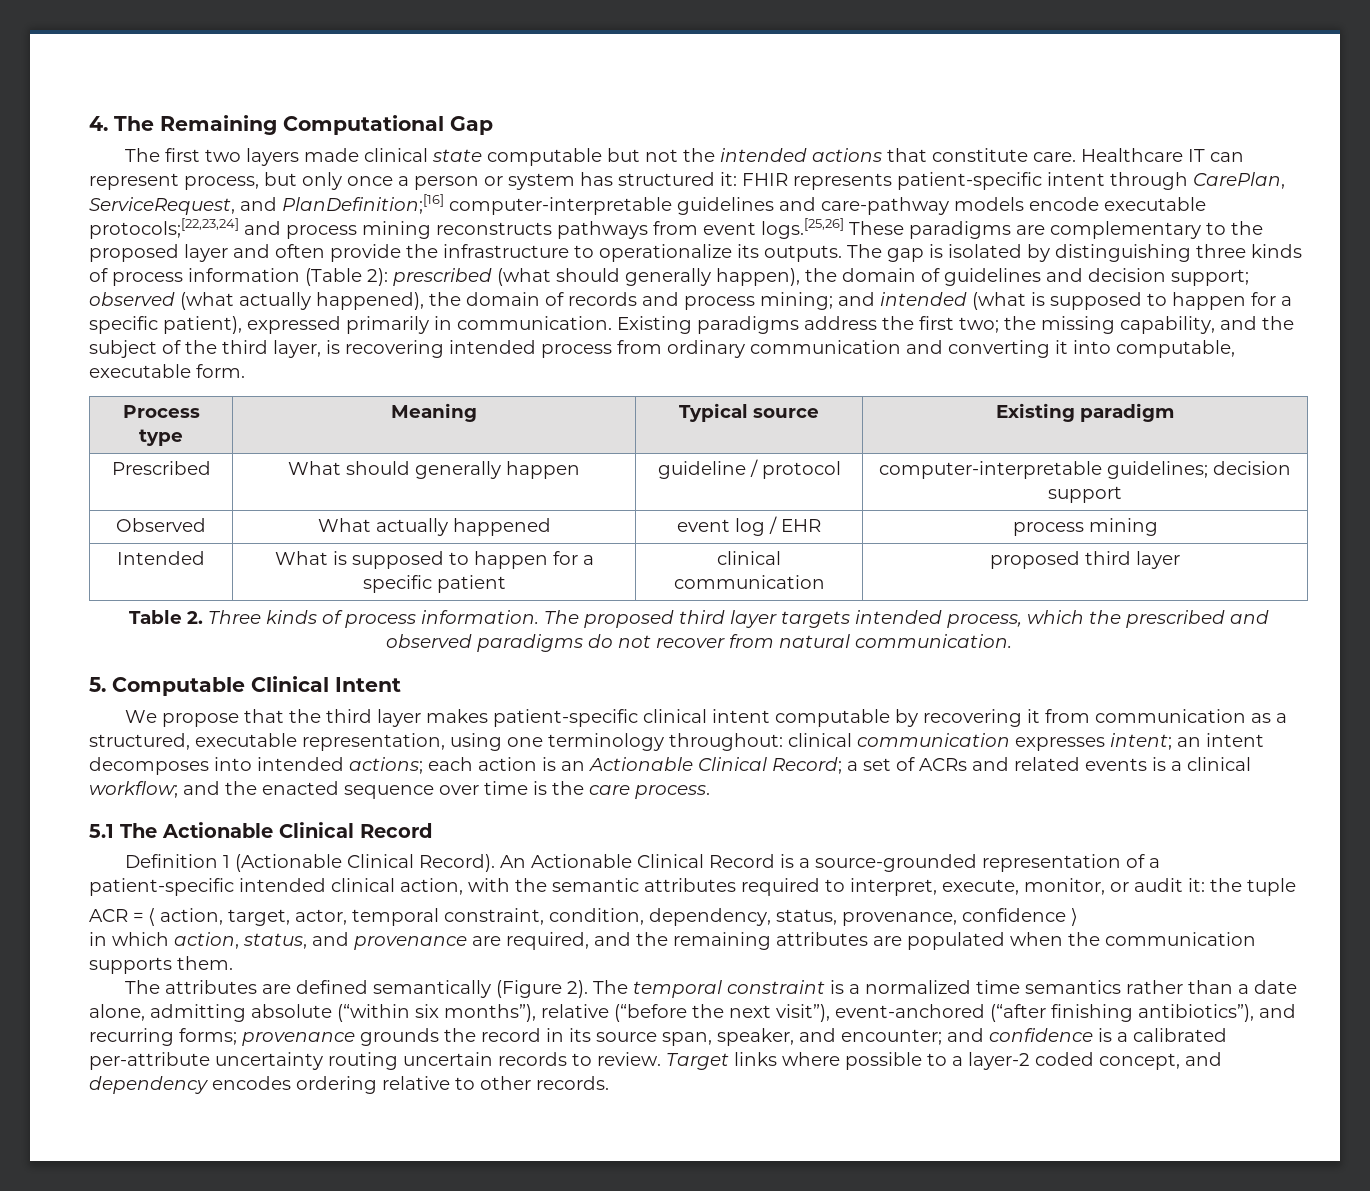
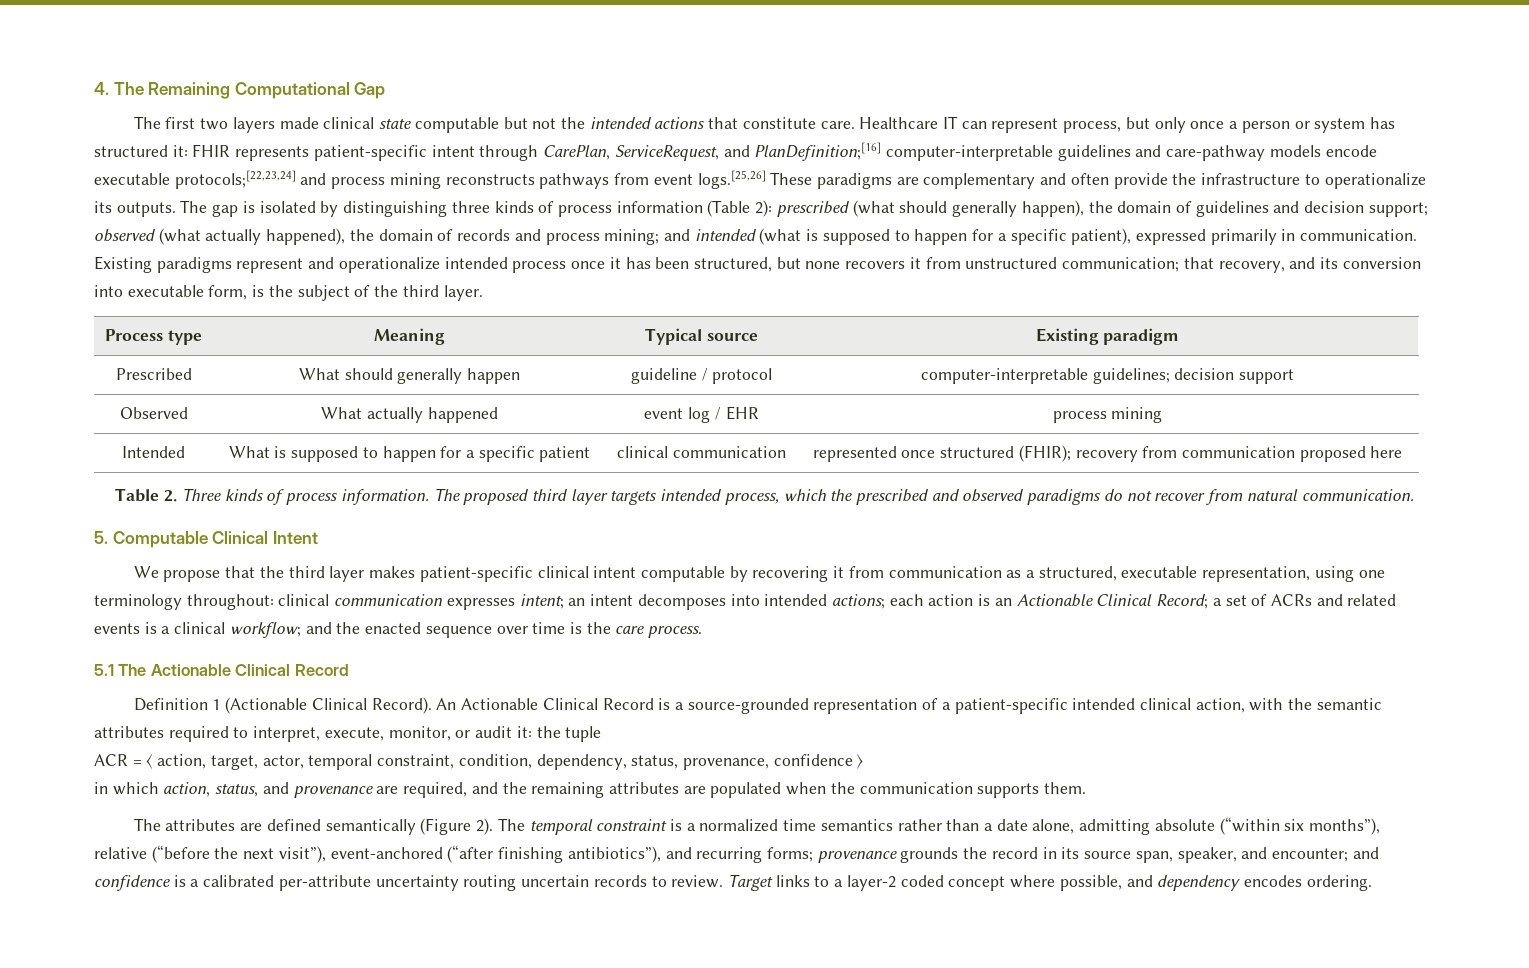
[1206,221,1263,235] [89,244,228,262] to the proposed layer -> (1036, 181) none
[804,316,1257,334] address the first two; the missing capability, and -> [236,257,1421,273] [94,285,265,300] represent and operationalize intended process once it has been structured, but none recovers it from unstructured communication; that recovery, and its conversion into executable form, is
[273,340,1235,358] [89,364,245,378] layer, is recovering intended process from ordinary communication and converting it into computable, executable form. -> [443,285,483,301] layer.
[990,551,1180,569] proposed third layer -> [812,445,1403,462] represented once structured (FHIR); recovery from communication proposed here
[782,1052,922,1070] where possible -> (810, 881) none
[1099,1052,1222,1070] [89,1076,609,1094] concept, and dependency encodes ordering relative to other records. -> [948,875,1372,891] concept where possible, and dependency encodes ordering.

